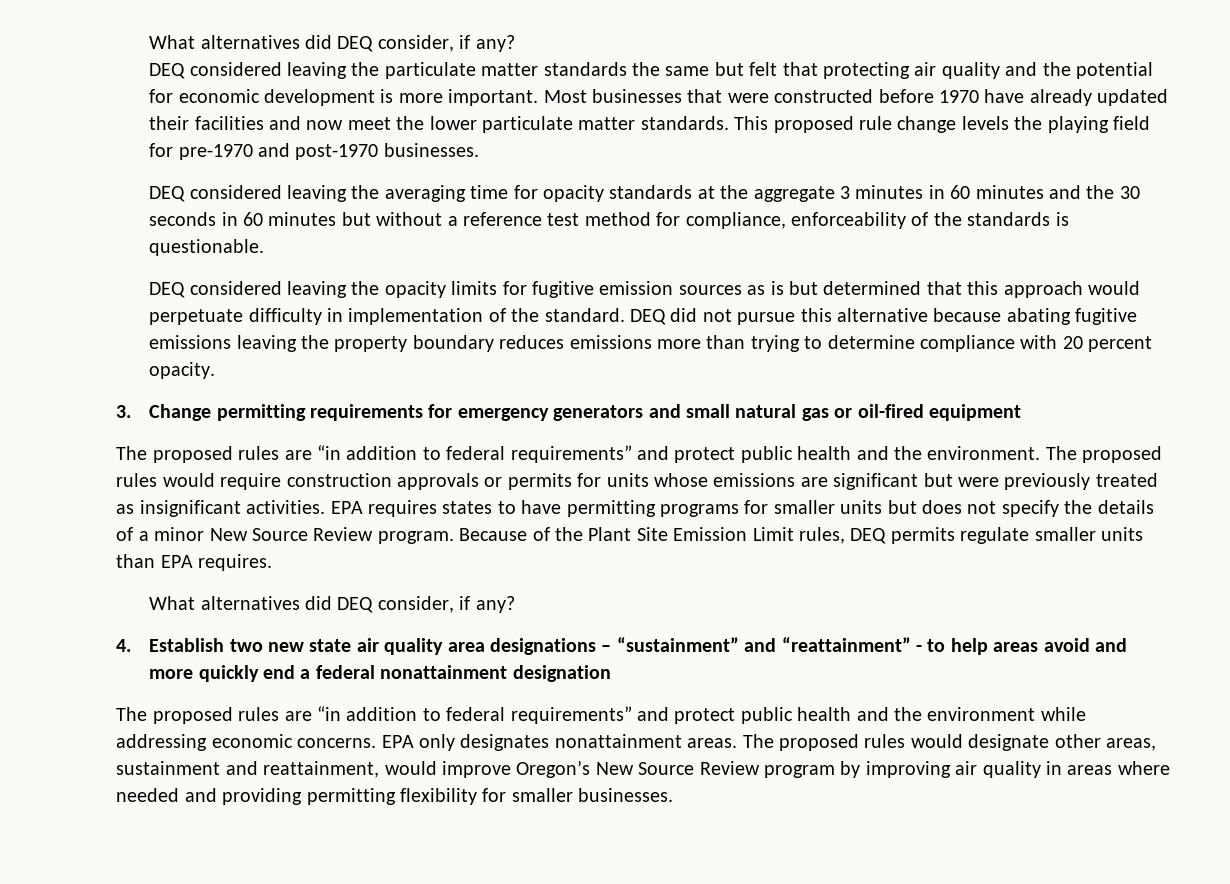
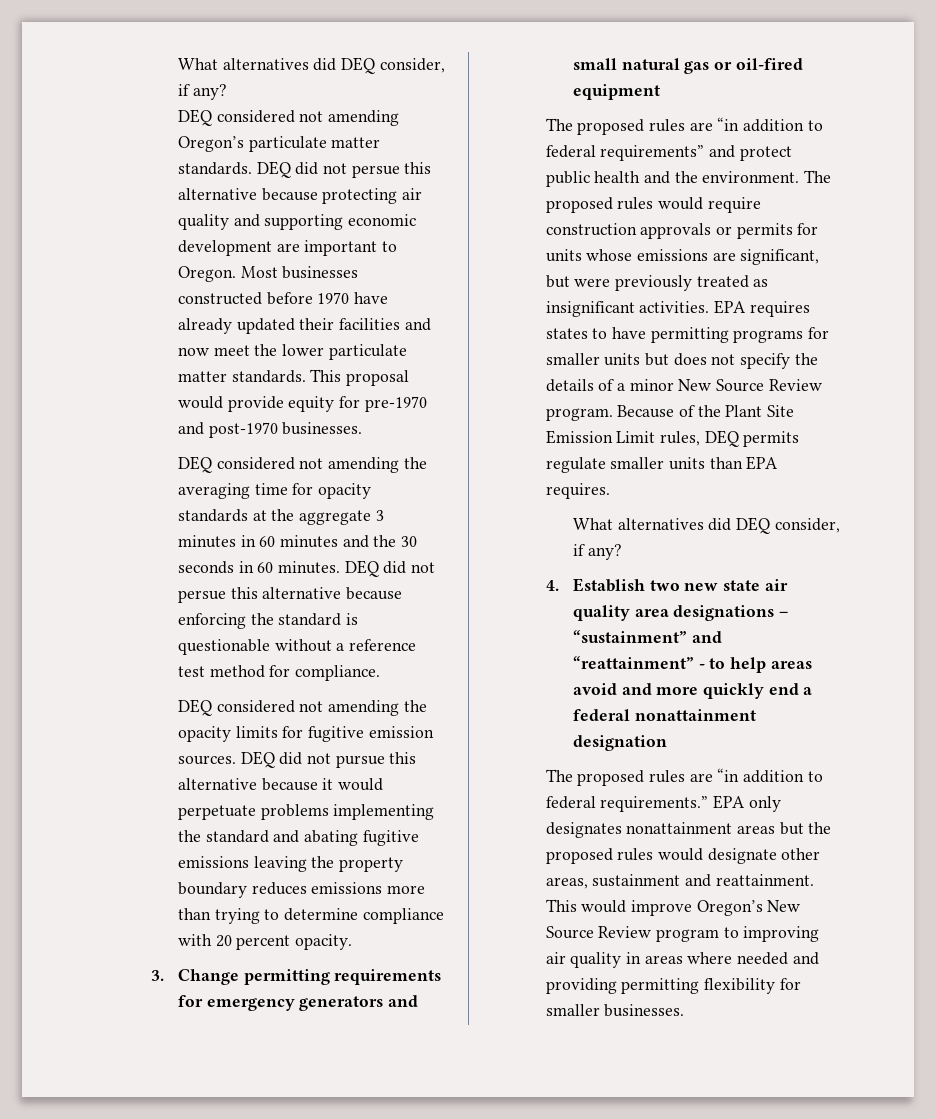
[286,62,1153,79] [149,89,769,106] leaving the particulate matter standards the same but felt that protecting air quality and the potential for economic development is more important. Most businesses that were -> [299,110,399,126] [177,136,381,152] [177,161,432,178] [177,188,422,204] [177,214,416,230] [177,240,397,256] [177,266,359,282] not amending Oregon’s particulate matter standards. DEQ did not persue this alternative because protecting air quality and supporting economic development are important to Oregon. Most businesses
[773,116,1150,133] proposed rule change levels the playing field -> [345,370,409,386] [177,396,335,412] proposal would provide equity
[286,185,347,202] leaving -> [299,457,399,473] not amending
[268,212,371,226] minutes but -> [277,560,436,577] [177,587,402,603] [177,613,358,629] [177,639,270,655] minutes. DEQ did not persue this alternative because enforcing the standard is questionable
[685,212,1069,229] [149,239,265,256] [149,281,347,298] compliance, enforceability of the standards is questionable. // DEQ considered leaving -> [294,665,380,681] [177,699,399,716] compliance. // DEQ considered not amending
[678,281,1140,298] [149,308,625,325] sources as is but determined that this approach would perpetuate difficulty in implementation of the standard. -> [177,755,236,765] sources.
(1002, 315) none -> [322,778,383,791] [177,804,435,820] [177,830,300,843] it would perpetuate problems implementing the standard and
[833,473,919,490] significant -> [740,249,820,265] significant,
[510,706,1086,724] [116,734,377,751] requirements” and protect public health and the environment while addressing economic concerns. -> [600,796,709,812] requirements.”
[687,734,774,748] areas. The -> [736,822,832,835] areas but the
[263,761,380,778] reattainment, -> [715,874,814,886] [545,899,577,912] reattainment. This
[840,761,861,778] by -> [723,927,739,938] to

